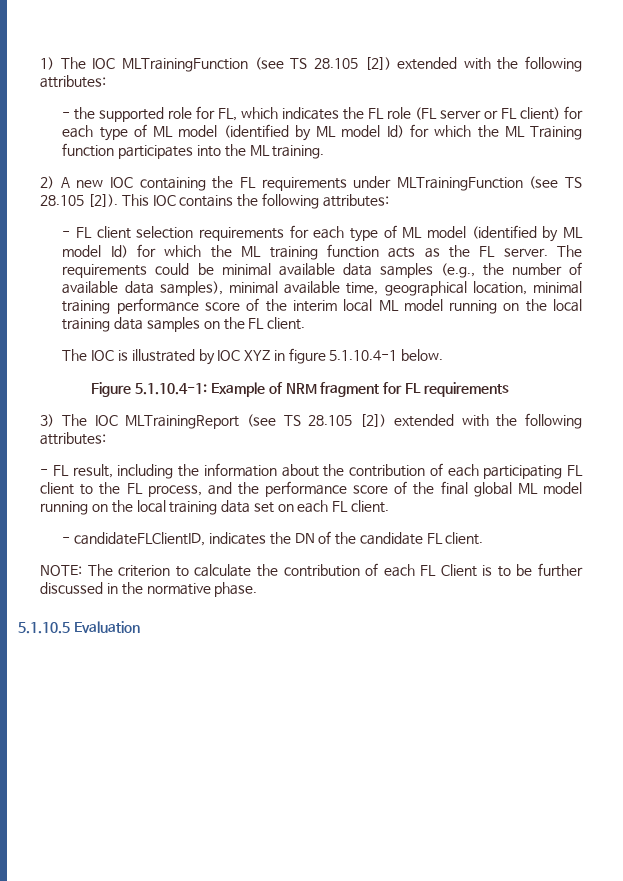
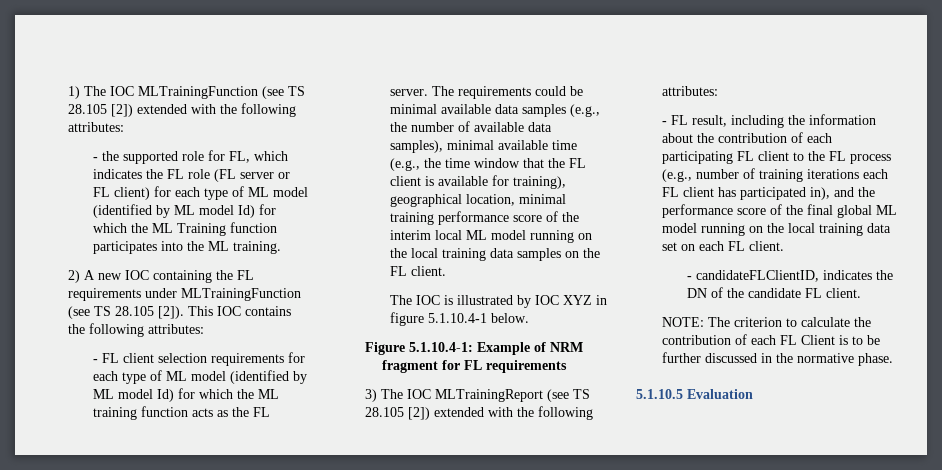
[346,282,379,295] time, -> [552,140,578,150] [390,158,587,171] [390,175,567,189] time (e.g., the time window that the FL client is available for training),
[147,485,202,497] process, -> [849,154,891,164] [661,168,888,182] [661,187,830,200] process (e.g., number of training iterations each FL client has participated in),

